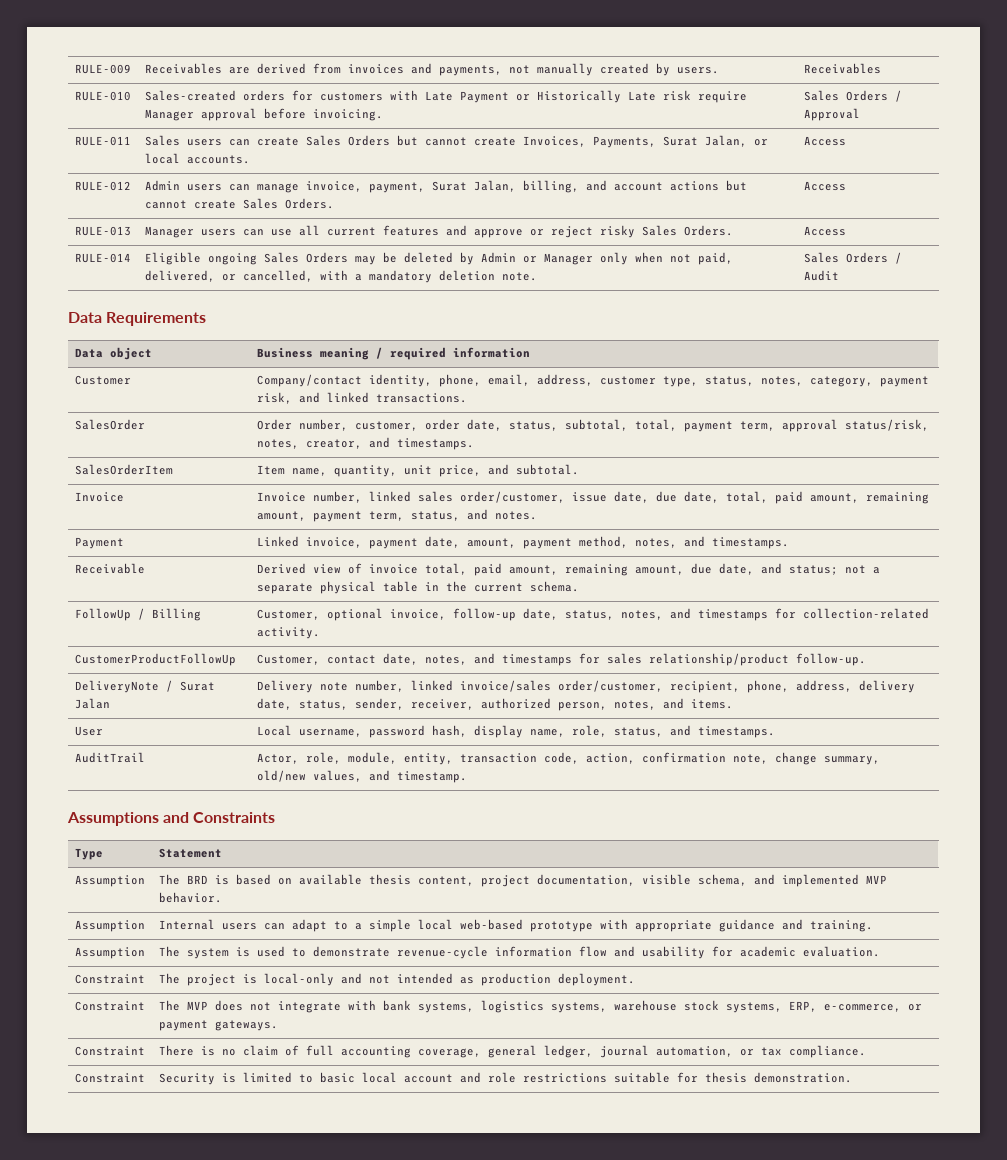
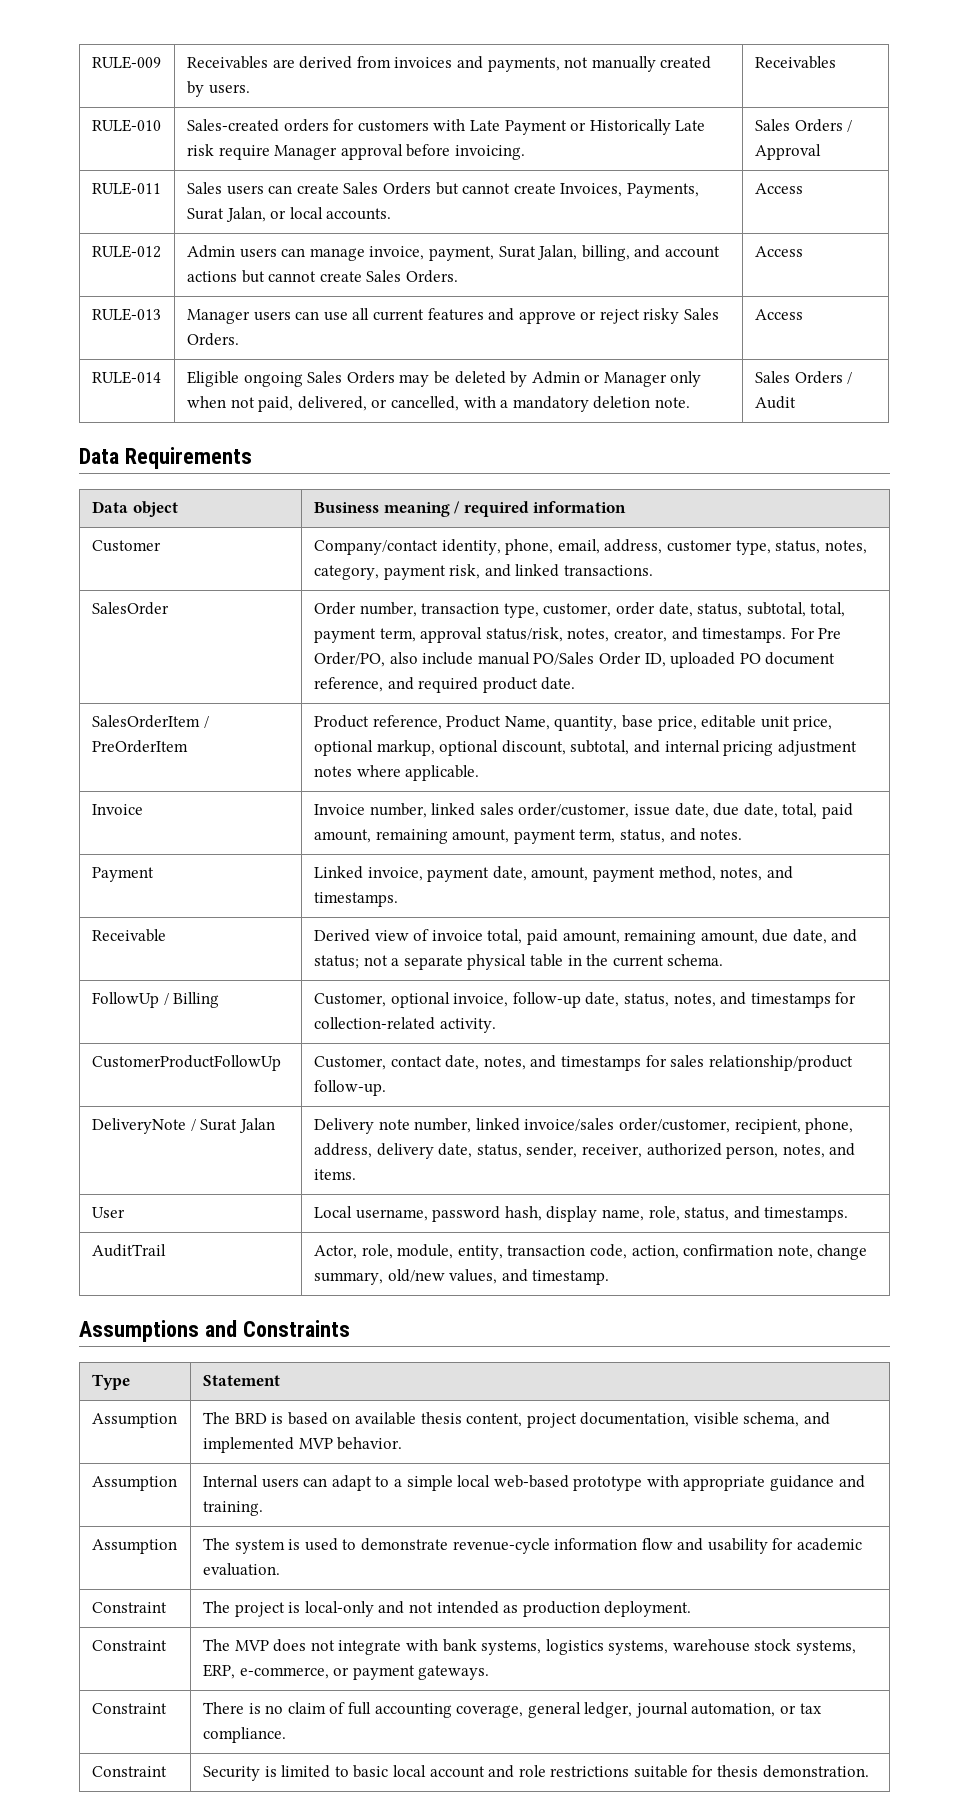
(348, 425) none -> [421,603,539,618] transaction type,
[74,464,173,475] [256,464,579,477] // SalesOrderItem | Item name, quantity, unit price, and subtotal. -> [790,627,842,639] [313,652,836,668] [313,677,576,693] [91,715,209,728] [91,740,188,753] [313,715,833,731] [313,740,857,756] [313,765,480,781] For Pre Order/PO, also include manual PO/Sales Order ID, uploaded PO document reference, and required product date. // SalesOrderItem / PreOrderItem | Product reference, Product Name, quantity, base price, editable unit price, optional markup, optional discount, subtotal, and internal pricing adjustment notes where applicable.

